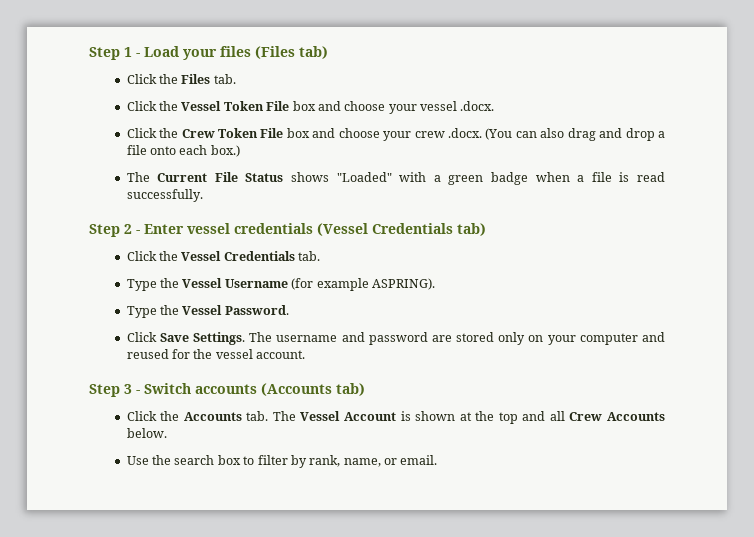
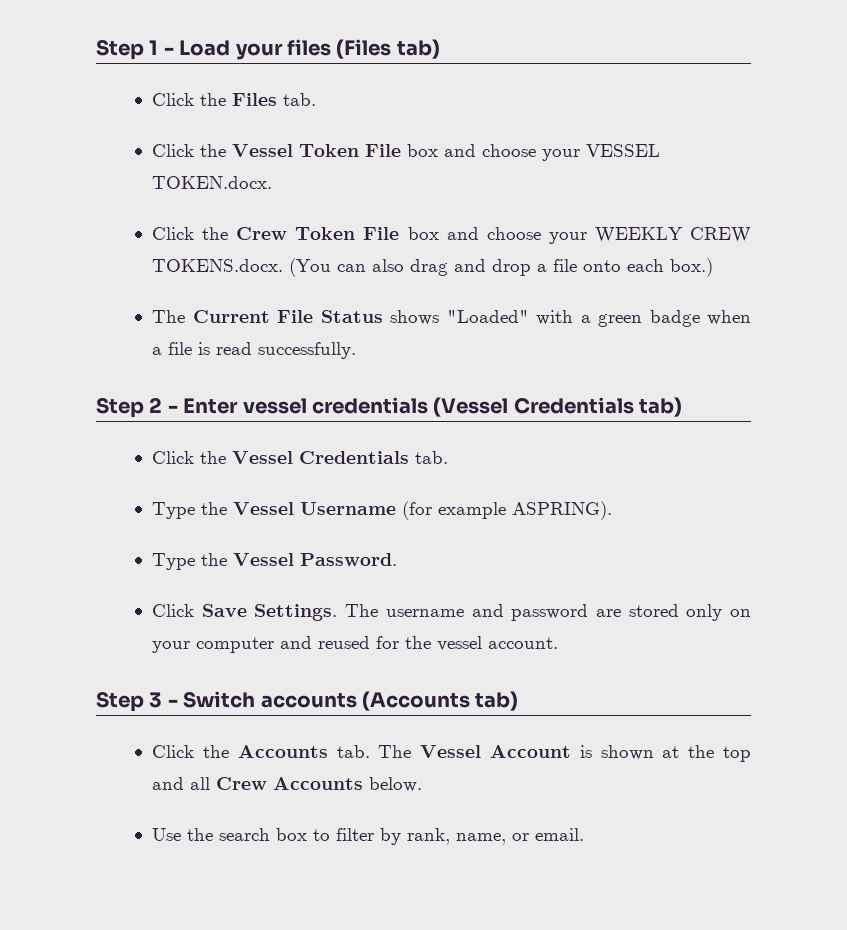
[420,101,495,111] vessel .docx. -> [586,144,661,157] [152,176,273,189] VESSEL TOKEN.docx.
[414,128,482,138] crew .docx. -> [594,227,751,243] [152,259,284,272] WEEKLY CREW TOKENS.docx.

